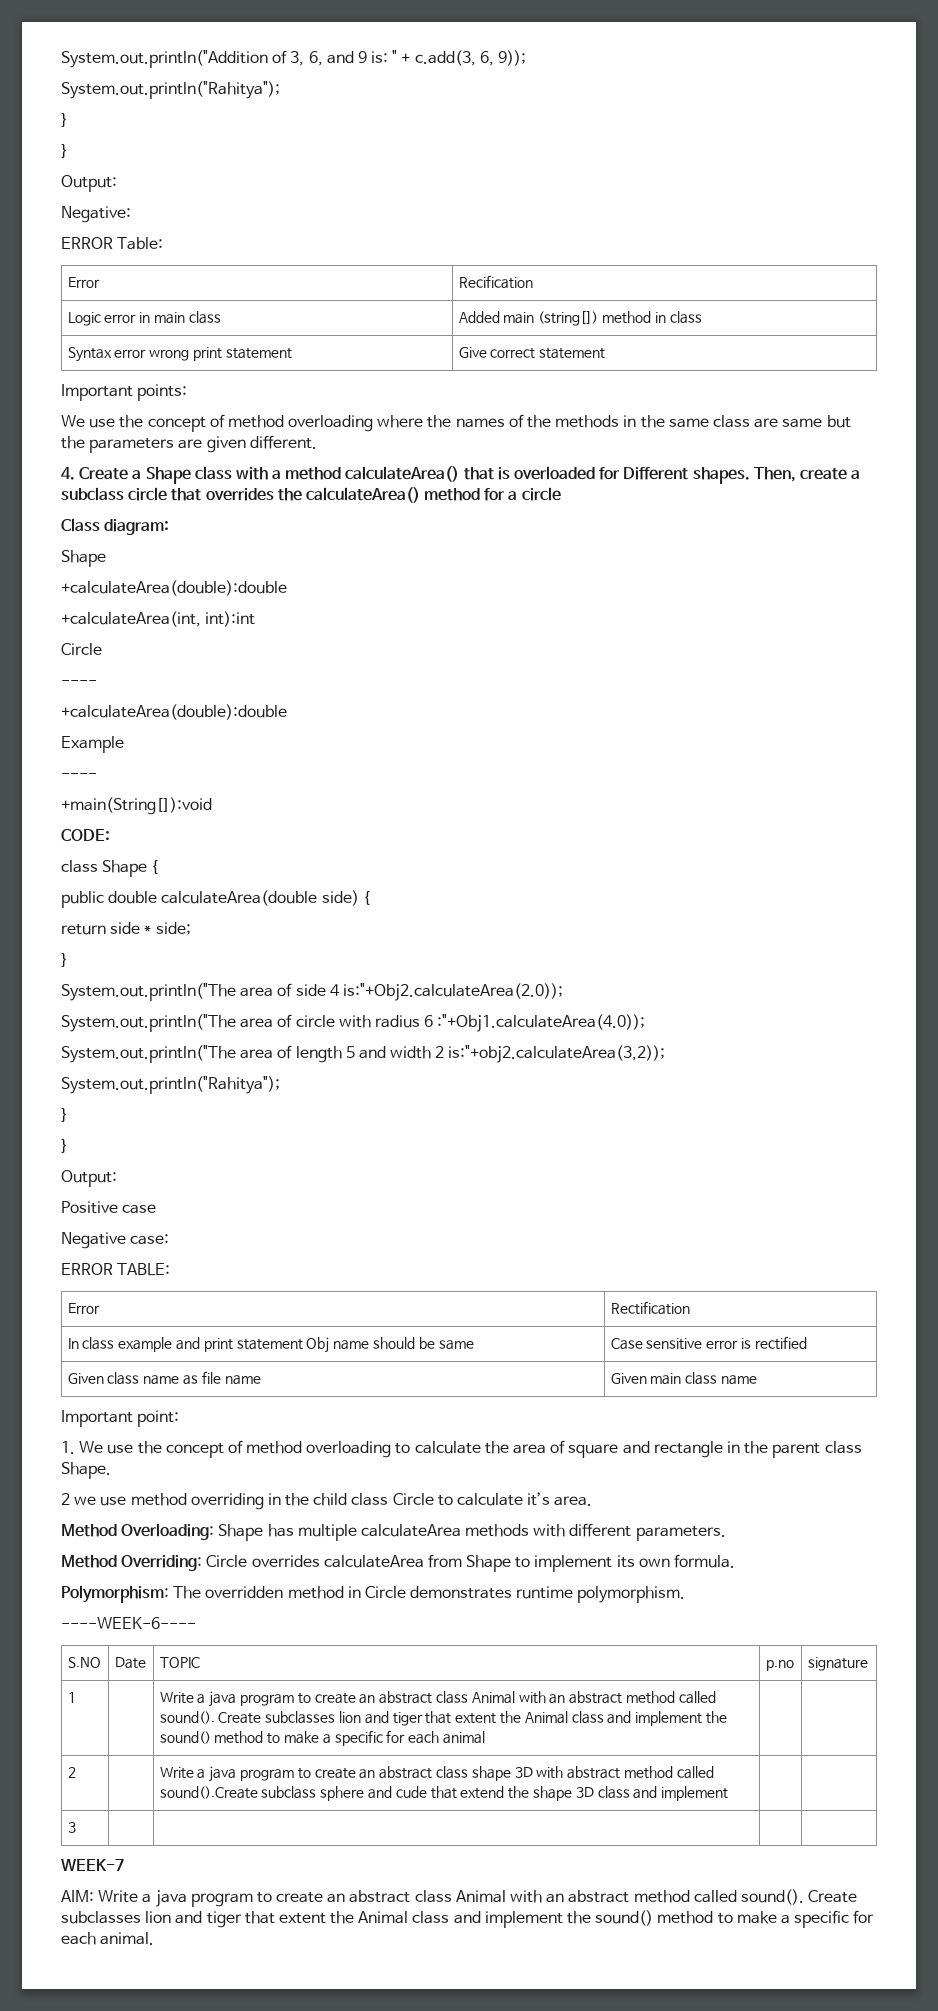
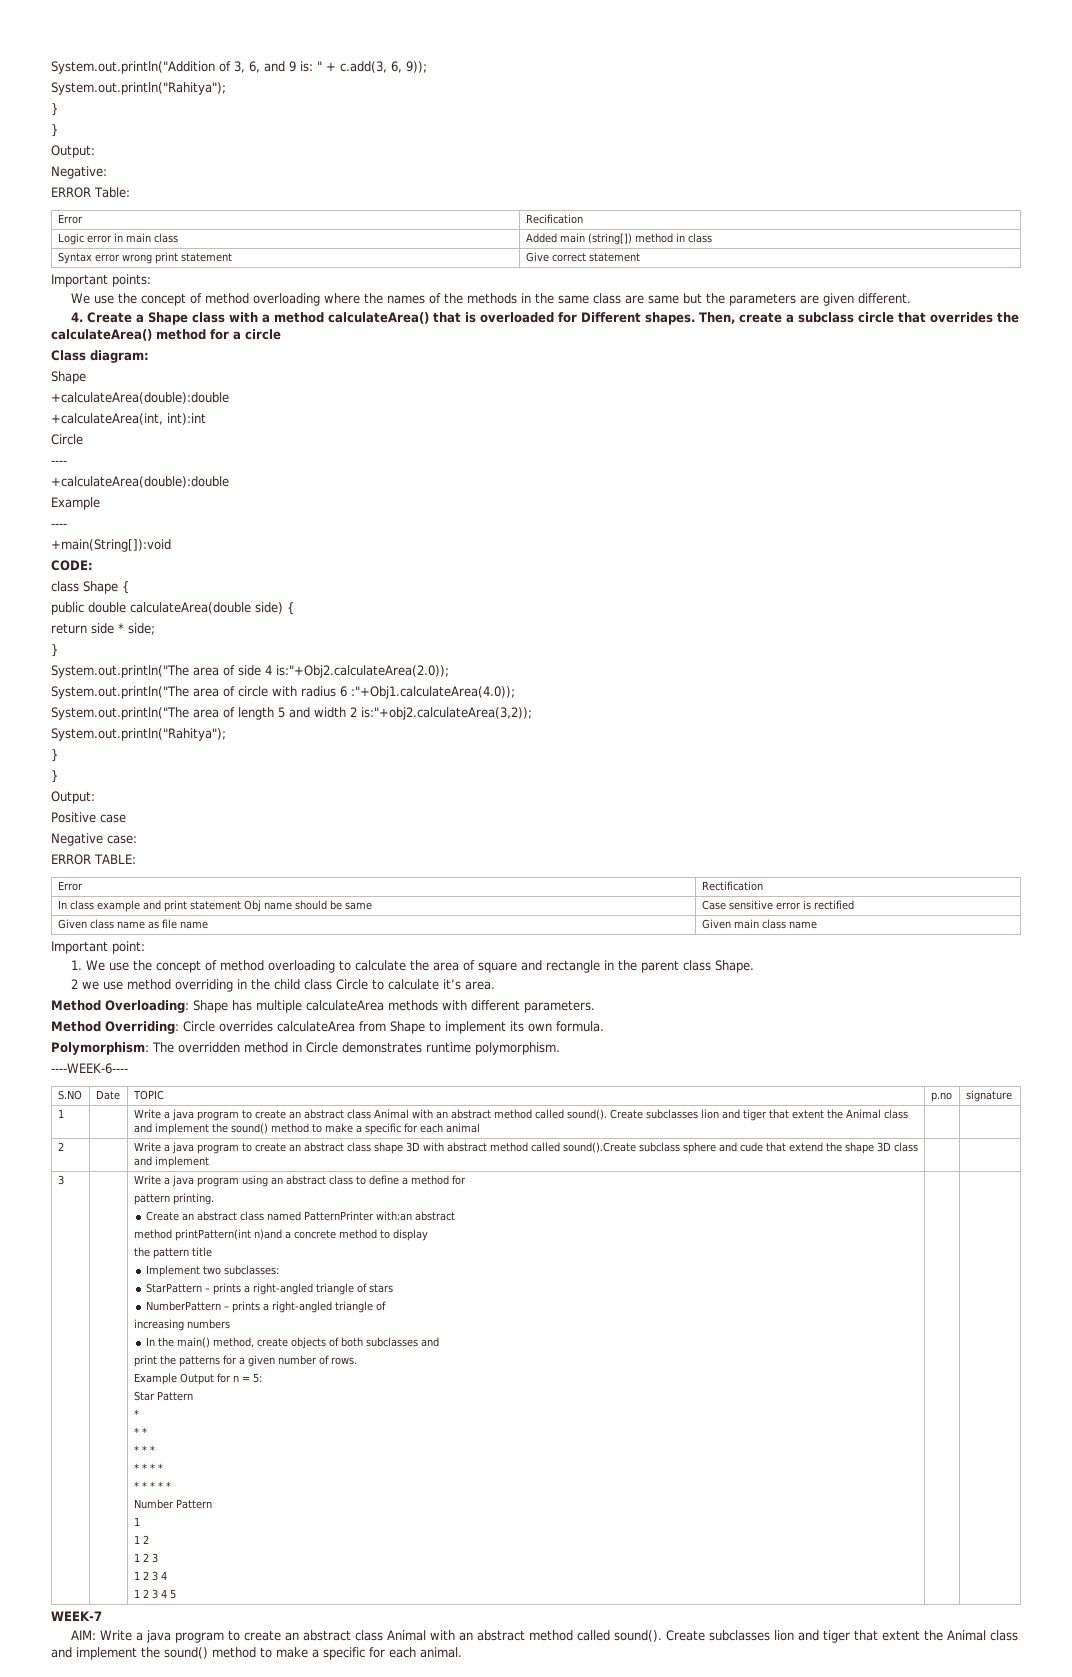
(76, 1827) none -> [133,1175,466,1187] [133,1193,214,1205] [145,1211,455,1221] [133,1229,428,1241] [133,1247,212,1259] [145,1265,279,1277] [145,1283,393,1295] [145,1301,386,1313] [133,1319,230,1331] [145,1337,439,1349] [133,1355,357,1367] [133,1373,262,1385] [133,1391,193,1401] [133,1409,139,1418] [133,1427,147,1436] [133,1445,155,1454] [133,1463,163,1472] [133,1481,171,1490] [133,1499,212,1509] [133,1517,140,1526] [133,1535,149,1544] [133,1553,158,1563] [133,1571,167,1581] [133,1589,176,1599] Write a java program using an abstract class to define a method for // pattern printing. // Create an abstract class named PatternPrinter with:an abstract // method printPattern(int n)and a concrete method to display // the pattern title // Implement two subclasses: // StarPattern – prints a right-angled triangle of stars // NumberPattern – prints a right-angled triangle of // increasing numbers // In the main() method, create objects of both subclasses and // print the patterns for a given number of rows. // Example Output for n = 5: // Star Pattern // * // * * // * * * // * * * * // * * * * * // Number Pattern // 1 // 1 2 // 1 2 3 // 1 2 3 4 // 1 2 3 4 5

